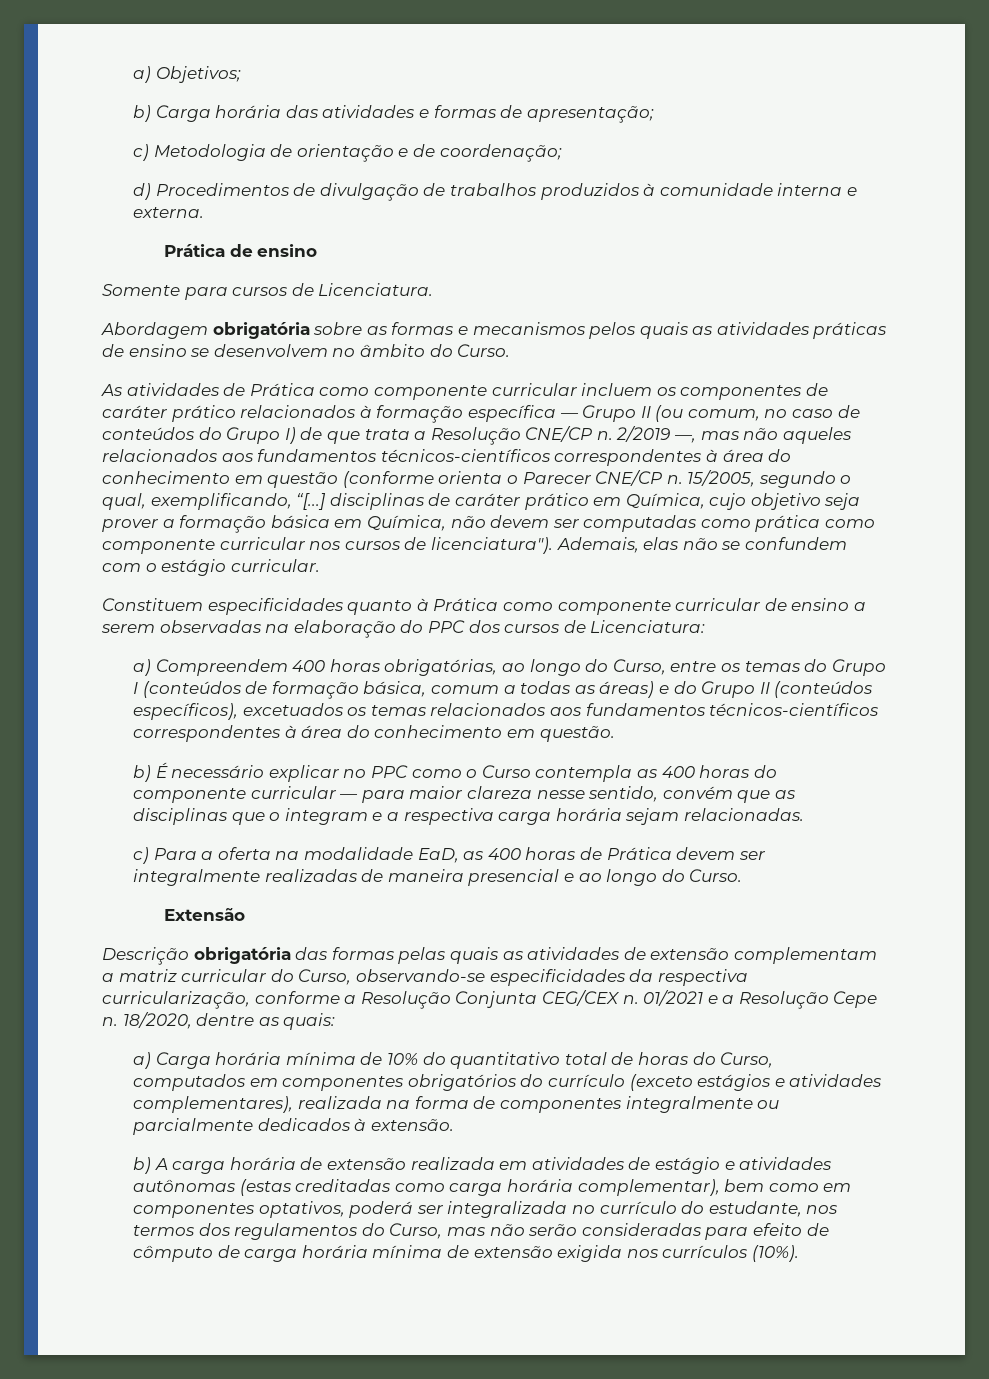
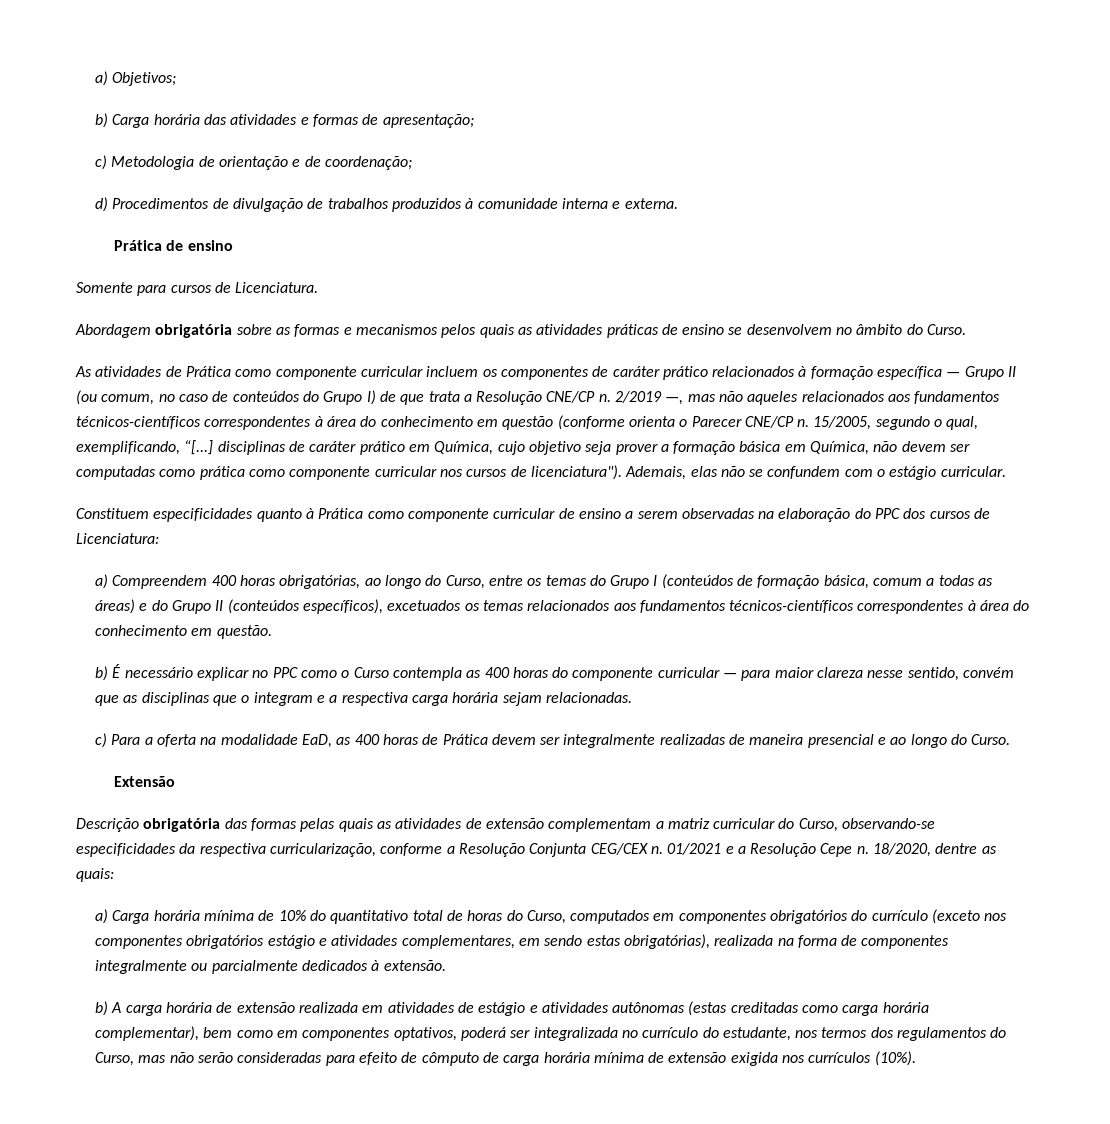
[697,1074,882,1091] [133,1096,294,1113] estágios e atividades complementares), -> [984,913,1008,921] [95,934,710,949] nos componentes obrigatórios estágio e atividades complementares, em sendo estas obrigatórias),

